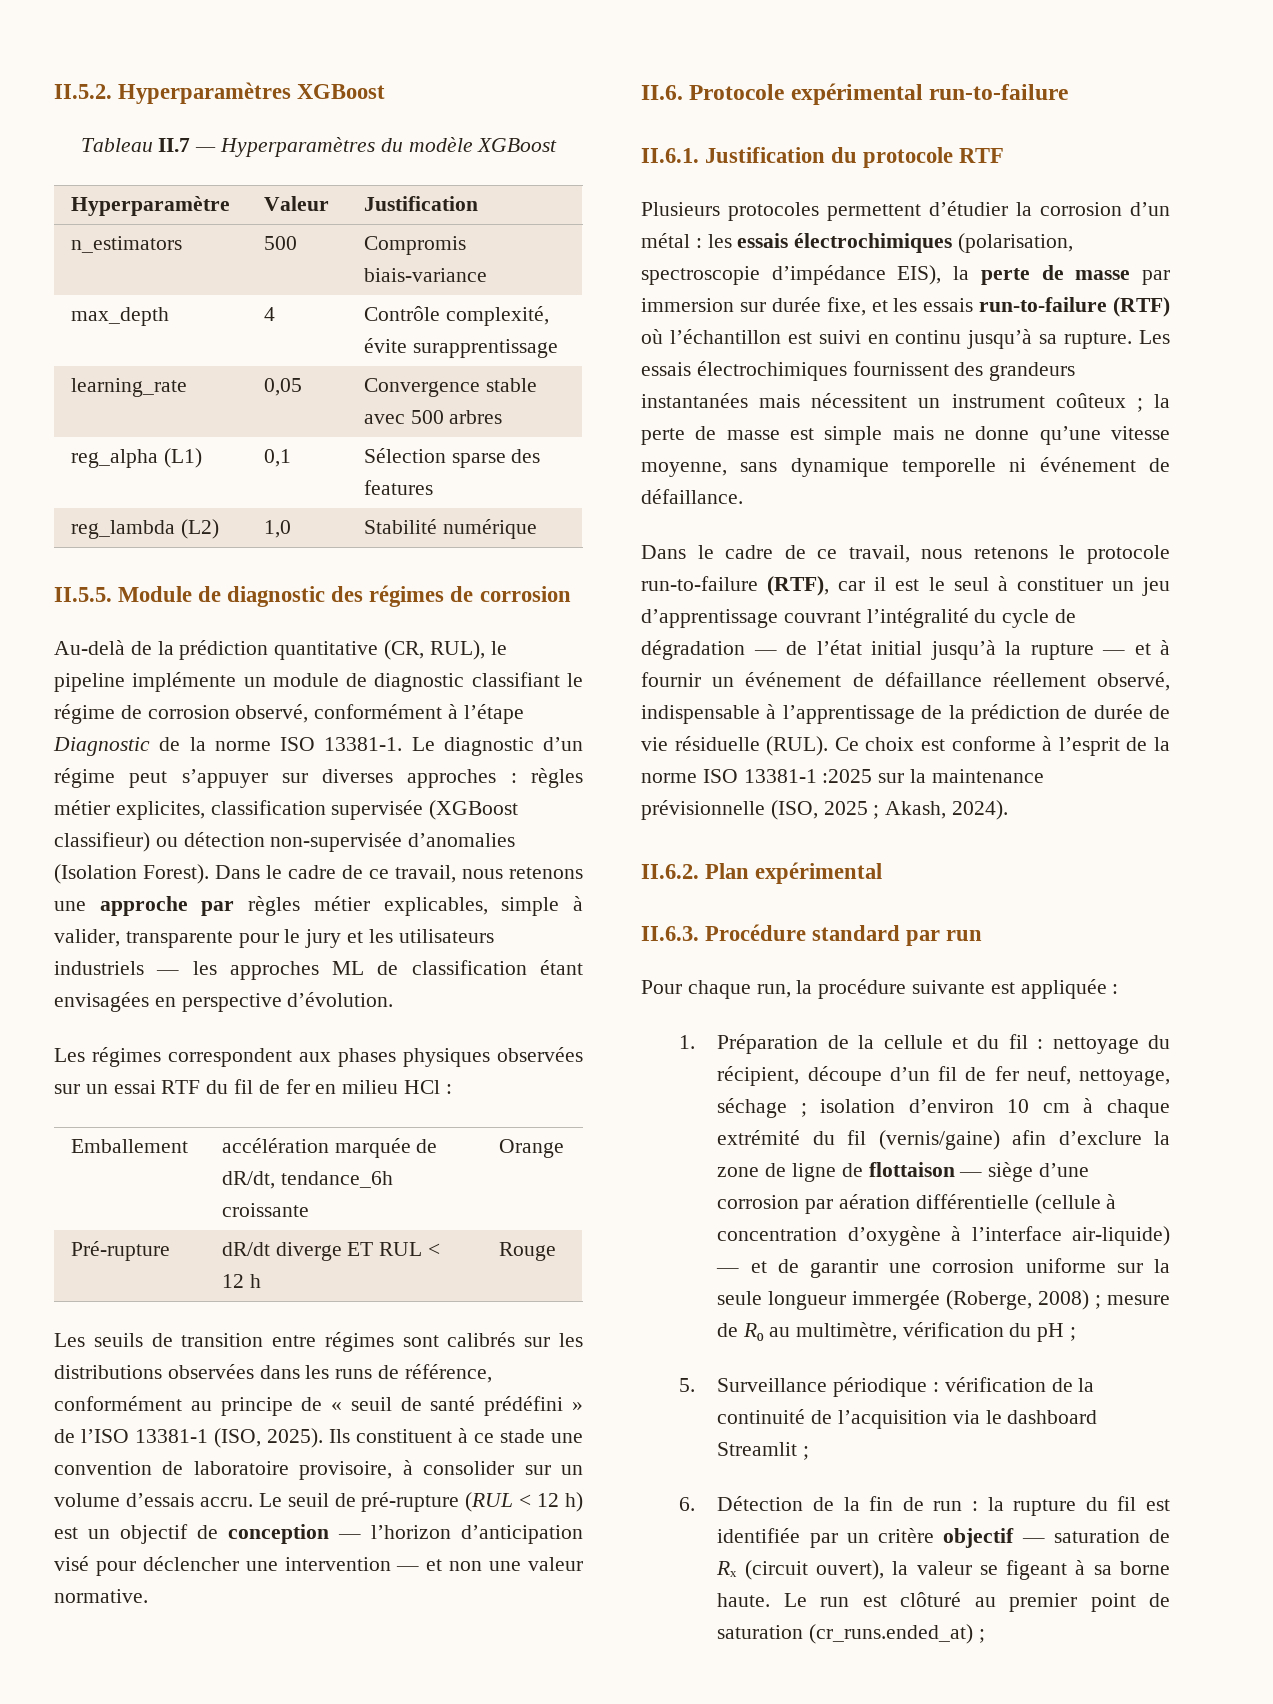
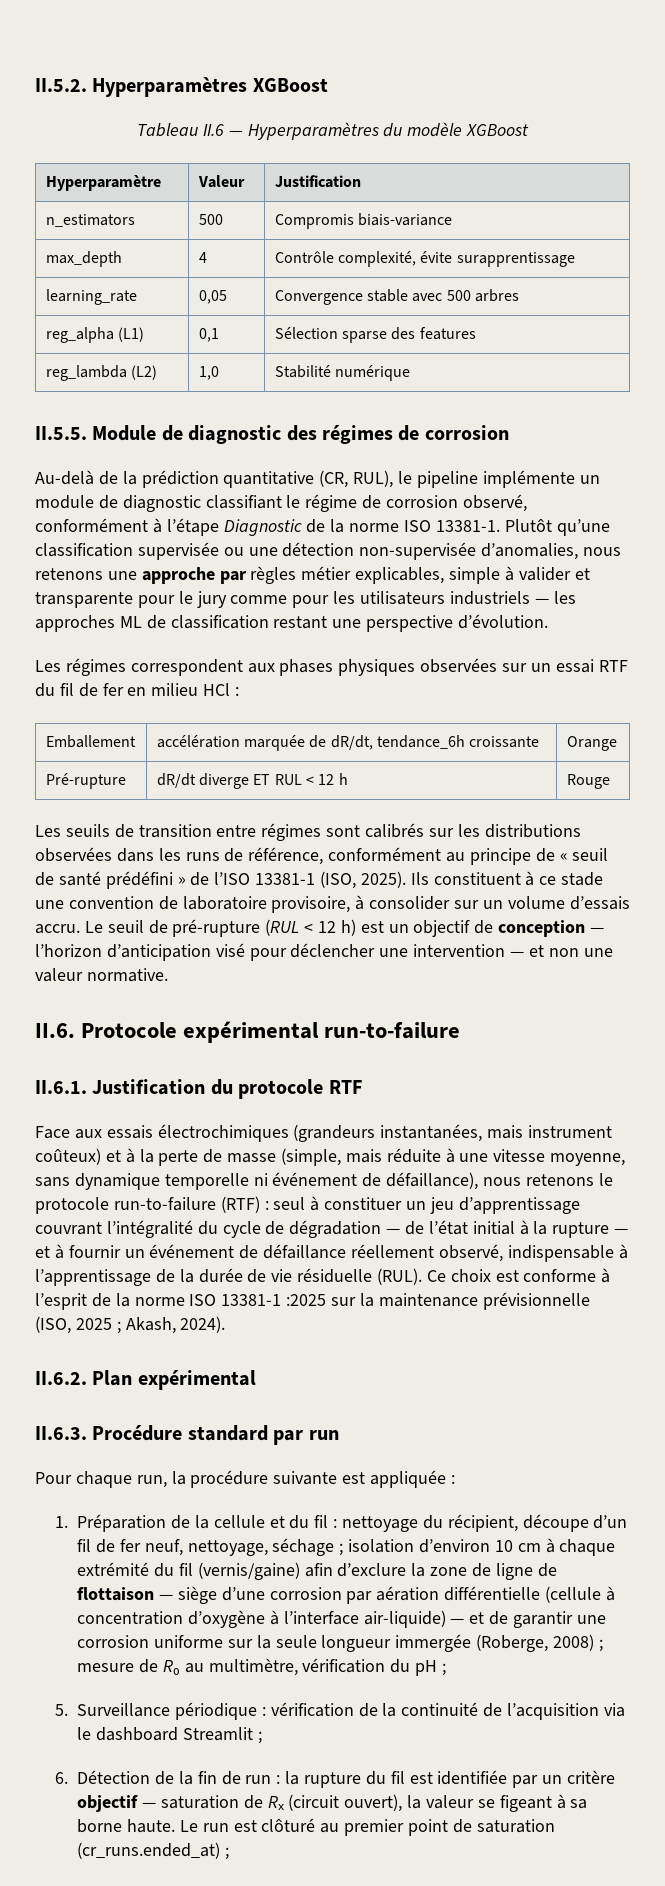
[158,138,191,152] II.7 -> [202,124,224,136] II.6
[411,737,583,756] [54,768,583,788] [54,800,519,820] [54,832,516,852] [54,864,456,884] Le diagnostic d’un régime peut s’appuyer sur diverses approches : règles métier explicites, classification supervisée (XGBoost classifieur) ou détection non-supervisée d’anomalies (Isolation Forest). Dans le cadre de ce travail, -> [504,519,610,536] [35,542,579,560] Plutôt qu’une classification supervisée ou une détection non-supervisée d’anomalies,
[54,929,120,947] valider, -> [518,567,590,581] valider et
[347,931,364,943] et -> [230,595,330,608] comme pour
[540,960,583,975] [54,992,176,1012] étant envisagées en -> [273,616,362,629] restant une
[641,201,1170,221] [641,233,1074,253] [641,265,1170,285] [641,297,1170,317] [641,329,1170,349] [641,361,1076,381] [641,393,1170,412] [641,426,1101,445] Plusieurs protocoles permettent d’étudier la corrosion d’un métal : les essais électrochimiques (polarisation, spectroscopie d’impédance EIS), la perte de masse par immersion sur durée fixe, et les essais run-to-failure (RTF) où l’échantillon est suivi en continu jusqu’à sa rupture. Les essais électrochimiques fournissent des grandeurs instantanées mais nécessitent un instrument coûteux ; la perte de masse est simple mais ne donne qu’une -> [35,1124,613,1142] [35,1148,489,1166] Face aux essais électrochimiques (grandeurs instantanées, mais instrument coûteux) et à la perte de masse (simple, mais réduite à une
[641,489,743,504] [641,545,910,563] défaillance. // Dans le cadre de ce travail, -> [386,1172,479,1190] défaillance),
[767,576,945,596] (RTF), car il est le -> [220,1196,269,1213] (RTF) :
[930,640,996,660] jusqu’à -> [519,1220,529,1235] à
[970,704,1088,724] prédiction de -> (194, 1276) none

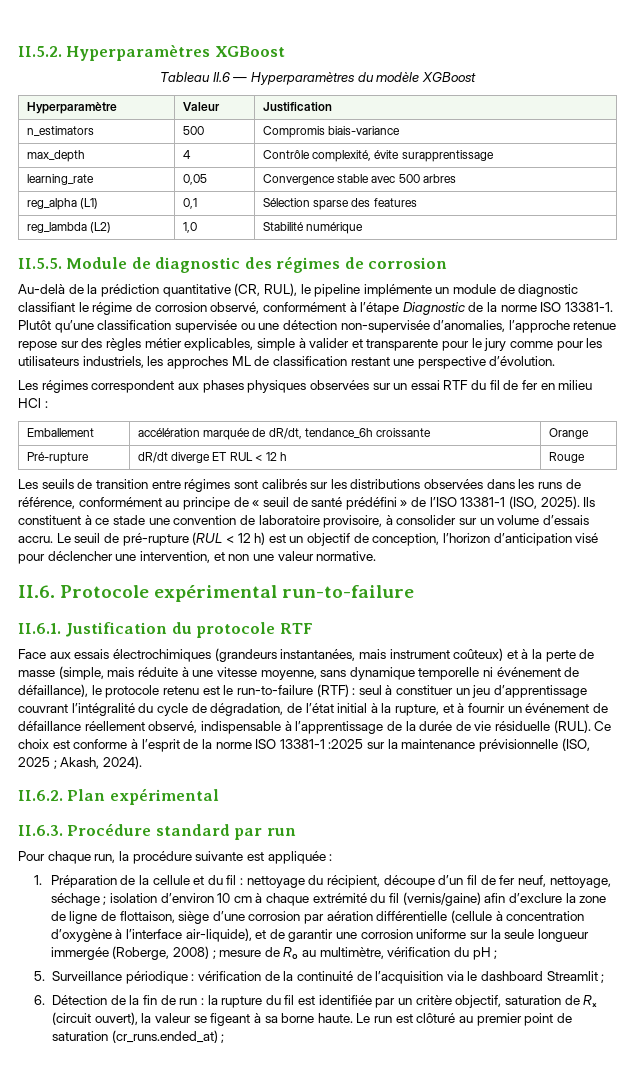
[583,547,622,556] [35,567,247,584] nous retenons une approche par -> [508,320,617,333] [18,338,103,351] l’approche retenue repose sur des
[449,591,549,605] industriels — -> [82,356,144,368] industriels,
[498,920,605,937] conception — -> [372,533,440,546] conception,
[413,944,525,957] intervention — -> [139,551,210,563] intervention,
[483,1173,613,1186] [35,1197,109,1214] nous retenons le protocole -> [91,685,234,698] le protocole retenu est le
[289,1220,401,1238] dégradation — -> [210,703,284,716] dégradation,
[552,1222,629,1238] rupture — -> [395,704,440,716] rupture,
[77,1587,173,1601] flottaison — -> [119,911,175,923] flottaison,
[363,1610,465,1628] air-liquide) — -> [185,928,252,942] air-liquide),
[77,1795,156,1812] objectif — -> [455,995,502,1008] objectif,

